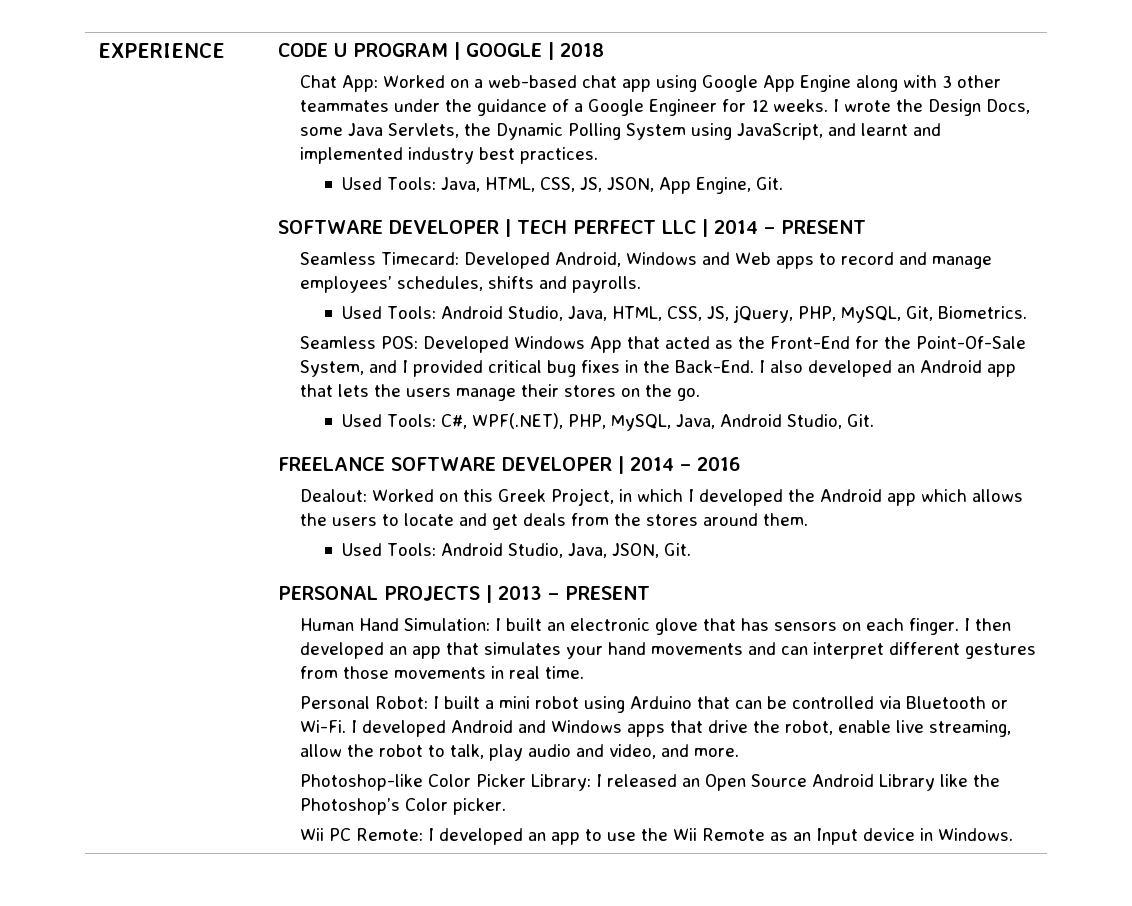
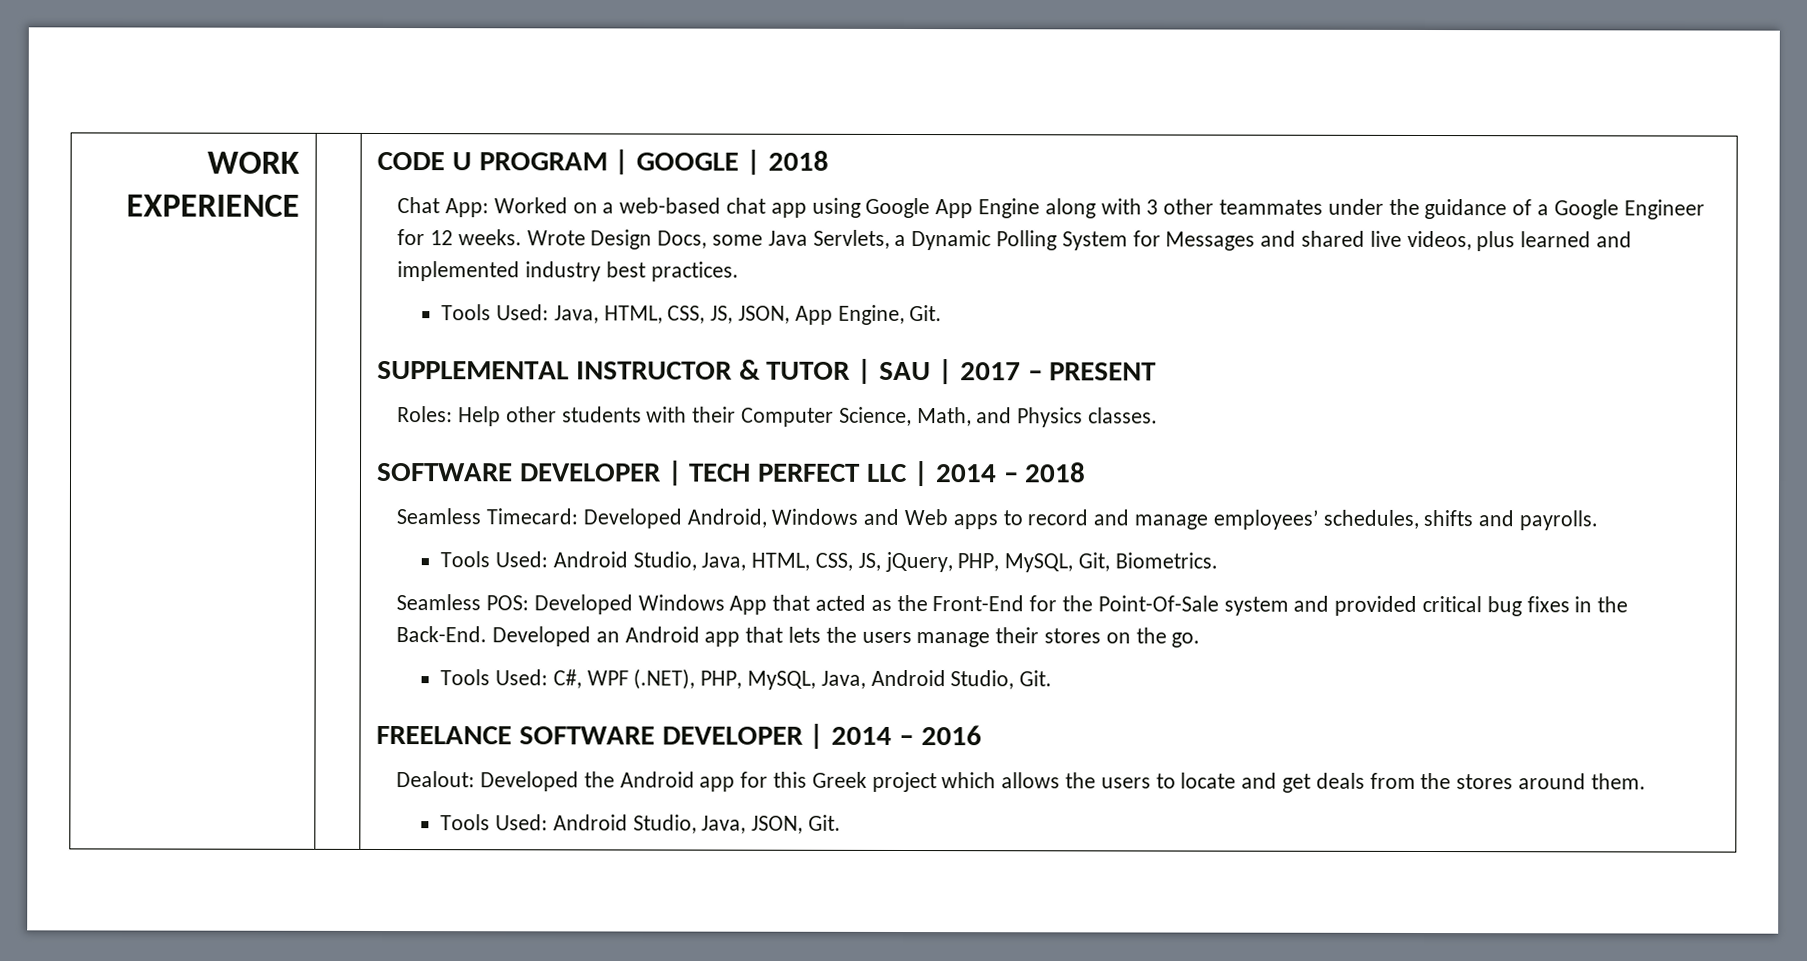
(97, 50) none -> [207,151,301,174] WORK
[832,99,923,112] I wrote the -> [526,230,586,246] Wrote
[463,123,491,136] the -> [894,234,907,247] a
[690,123,908,140] using JavaScript, and learnt -> [1132,230,1592,252] for Messages and shared live videos, plus learned
[341,177,436,190] Used Tools: -> [441,304,549,321] Tools Used:
(783, 183) none -> [376,358,1158,385] [397,406,1159,428] // SUPPLEMENTAL INSTRUCTOR & TUTOR | SAU | 2017 – PRESENT // Roles: Help other students with their Computer Science, Math, and Physics classes.
[781,220,867,234] PRESENT -> [1024,462,1087,483] 2018
[341,306,436,319] Used Tools: -> [440,551,548,568] Tools Used:
[299,360,408,377] System, and I -> [1223,595,1330,616] system and
[758,360,892,377] I also developed -> [492,626,592,647] Developed
[341,413,563,429] Used Tools: C#, WPF(.NET), -> [440,668,696,690] Tools Used: C#, WPF (.NET),
[371,488,916,506] Worked on this Greek Project, in which I developed the Android app -> [480,771,937,793] Developed the Android app for this Greek project
[341,543,436,556] Used Tools: -> [440,814,548,831] Tools Used:
[278,585,651,603] [299,618,1011,635] [299,642,1036,659] [299,666,584,679] [299,696,1008,713] [299,720,1011,737] [299,744,739,761] [299,774,1000,791] [299,798,506,815] [299,828,1013,845] // PERSONAL PROJECTS | 2013 – PRESENT // Human Hand Simulation: I built an electronic glove that has sensors on each finger. I then developed an app that simulates your hand movements and can interpret different gestures from those movements in real time. // Personal Robot: I built a mini robot using Arduino that can be controlled via Bluetooth or Wi-Fi. I developed Android and Windows apps that drive the robot, enable live streaming, allow the robot to talk, play audio and video, and more. // Photoshop-like Color Picker Library: I released an Open Source Android Library like the Photoshop’s Color picker. // Wii PC Remote: I developed an app to use the Wii Remote as an Input device in Windows. -> (841, 822) none

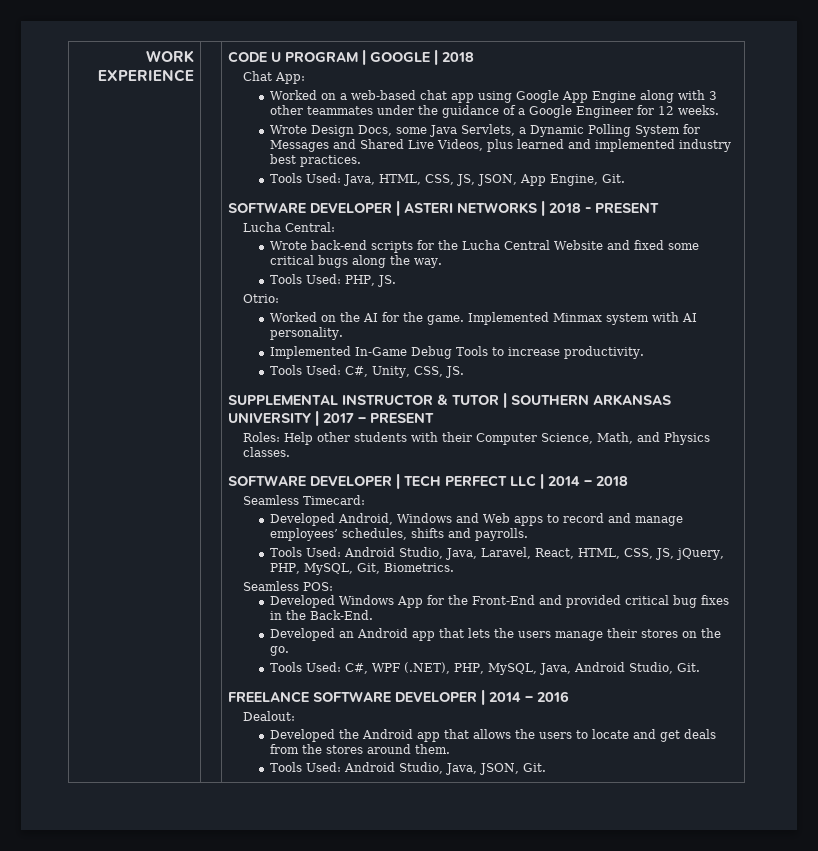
(490, 208) none -> (305, 78) //
(522, 237) none -> (719, 110) //
[1301,230,1472,251] shared live videos, -> [359,139,483,151] Shared Live Videos,
(943, 313) none -> [228,200,660,216] [242,222,335,232] [269,240,699,253] [269,255,442,268] [269,274,396,287] [242,294,279,303] [269,312,697,325] [269,327,343,340] [269,346,644,359] [269,365,464,378] // SOFTWARE DEVELOPER | ASTERI NETWORKS | 2018 - PRESENT // Lucha Central: // Wrote back-end scripts for the Lucha Central Website and fixed some critical bugs along the way. // Tools Used: PHP, JS. // Otrio: // Worked on the AI for the game. Implemented Minmax system with AI personality. // Implemented In-Game Debug Tools to increase productivity. // Tools Used: C#, Unity, CSS, JS.
[879,361,932,381] SAU -> [511,394,672,406] [228,413,313,423] SOUTHERN ARKANSAS UNIVERSITY
(579, 516) none -> (365, 500) //
(747, 561) none -> [480,547,574,559] Laravel, React,
(530, 603) none -> (333, 586) //
[772,594,1289,616] that acted as the Front-End for the Point-Of-Sale system -> [426,595,535,605] for the Front-End
(488, 634) none -> (373, 615) //
(476, 779) none -> (295, 716) //
[740,771,997,793] for this Greek project which -> [443,729,469,739] that

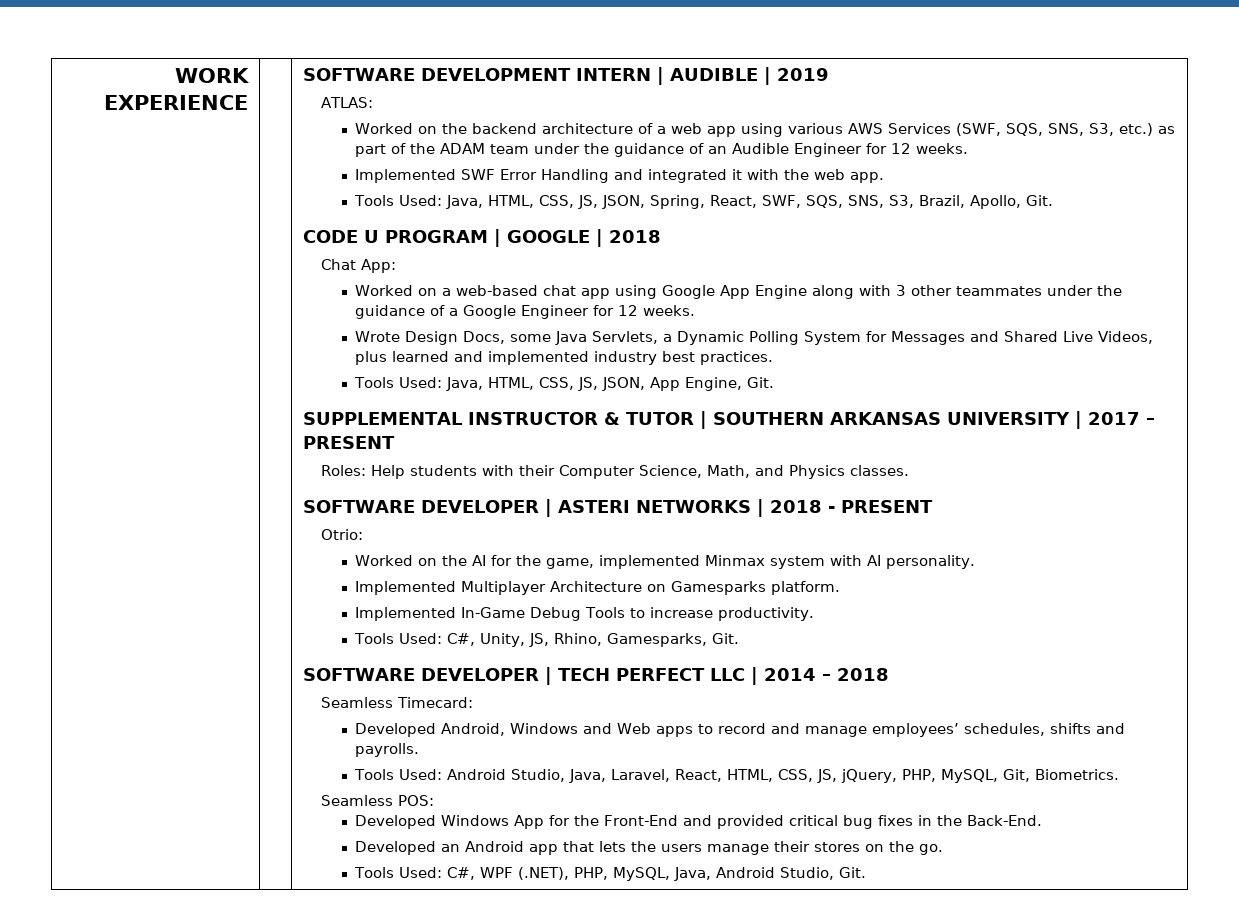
(194, 75) none -> [302,67,829,85] [321,97,374,108] [355,123,1176,137] [355,143,969,157] [355,169,885,183] [354,195,1054,209] SOFTWARE DEVELOPMENT INTERN | AUDIBLE | 2019 // ATLAS: // Worked on the backend architecture of a web app using various AWS Services (SWF, SQS, SNS, S3, etc.) as part of the ADAM team under the guidance of an Audible Engineer for 12 weeks. // Implemented SWF Error Handling and integrated it with the web app. // Tools Used: Java, HTML, CSS, JS, JSON, Spring, React, SWF, SQS, SNS, S3, Brazil, Apollo, Git. //
[228,200,660,216] [242,222,335,232] [269,240,699,253] [269,255,442,268] [269,274,396,287] [242,294,279,303] [269,312,697,325] [269,327,343,340] [269,346,644,359] [269,365,464,378] // SOFTWARE DEVELOPER | ASTERI NETWORKS | 2018 - PRESENT // Lucha Central: // Wrote back-end scripts for the Lucha Central Website and fixed some critical bugs along the way. // Tools Used: PHP, JS. // Otrio: // Worked on the AI for the game. Implemented Minmax system with AI personality. // Implemented In-Game Debug Tools to increase productivity. // Tools Used: C#, Unity, CSS, JS. -> (775, 382) none
[316,432,350,442] other -> (406, 472) none
(290, 452) none -> [302,499,933,517] [321,529,364,540] [355,555,976,569] [355,581,841,595] [355,607,815,621] [354,633,740,647] // SOFTWARE DEVELOPER | ASTERI NETWORKS | 2018 - PRESENT // Otrio: // Worked on the AI for the game, implemented Minmax system with AI personality. // Implemented Multiplayer Architecture on Gamesparks platform. // Implemented In-Game Debug Tools to increase productivity. // Tools Used: C#, Unity, JS, Rhino, Gamesparks, Git.
[228,689,570,705] [242,711,295,721] [269,729,716,742] [269,744,450,754] [269,762,546,775] // FREELANCE SOFTWARE DEVELOPER | 2014 – 2016 // Dealout: // Developed the Android app that allows the users to locate and get deals from the stores around them. // Tools Used: Android Studio, Java, JSON, Git. -> (867, 872) none

